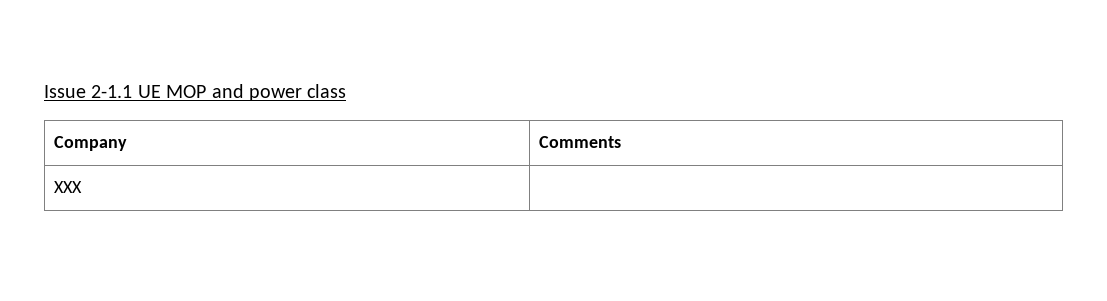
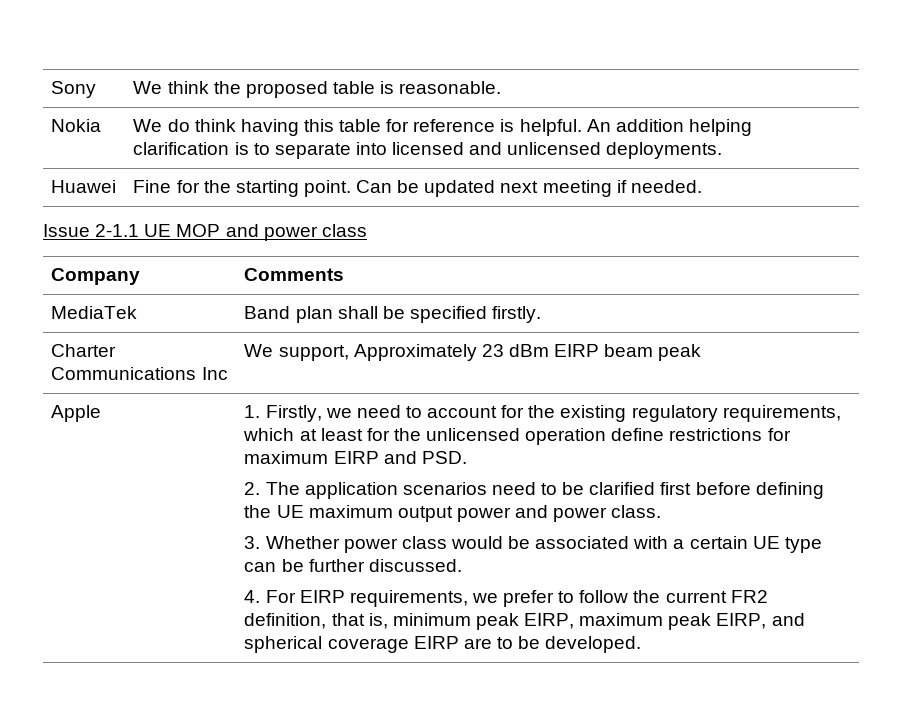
(44, 91) none -> [51,81,97,98] [133,81,502,98] [51,119,102,132] [133,119,752,136] [133,142,723,159] [51,180,117,193] [133,180,702,197] Sony | We think the proposed table is reasonable. // Nokia | We do think having this table for reference is helpful. An addition helping clarification is to separate into licensed and unlicensed deployments. // Huawei | Fine for the starting point. Can be updated next meeting if needed. //
[53,181,82,193] XXX | -> [51,306,138,319] [244,306,542,323] [51,344,117,357] [51,367,228,380] [244,344,702,361] [51,405,102,422] [244,405,841,422] [243,428,791,445] [244,451,467,464] [244,482,824,499] [244,505,662,522] [244,536,822,553] [244,559,462,572] [244,590,768,607] [244,613,805,630] [244,636,642,653] MediaTek | Band plan shall be specified firstly. // Charter Communications Inc | We support, Approximately 23 dBm EIRP beam peak // Apple | 1. Firstly, we need to account for the existing regulatory requirements, which at least for the unlicensed operation define restrictions for maximum EIRP and PSD. // 2. The application scenarios need to be clarified first before defining the UE maximum output power and power class. // 3. Whether power class would be associated with a certain UE type can be further discussed. // 4. For EIRP requirements, we prefer to follow the current FR2 definition, that is, minimum peak EIRP, maximum peak EIRP, and spherical coverage EIRP are to be developed.

